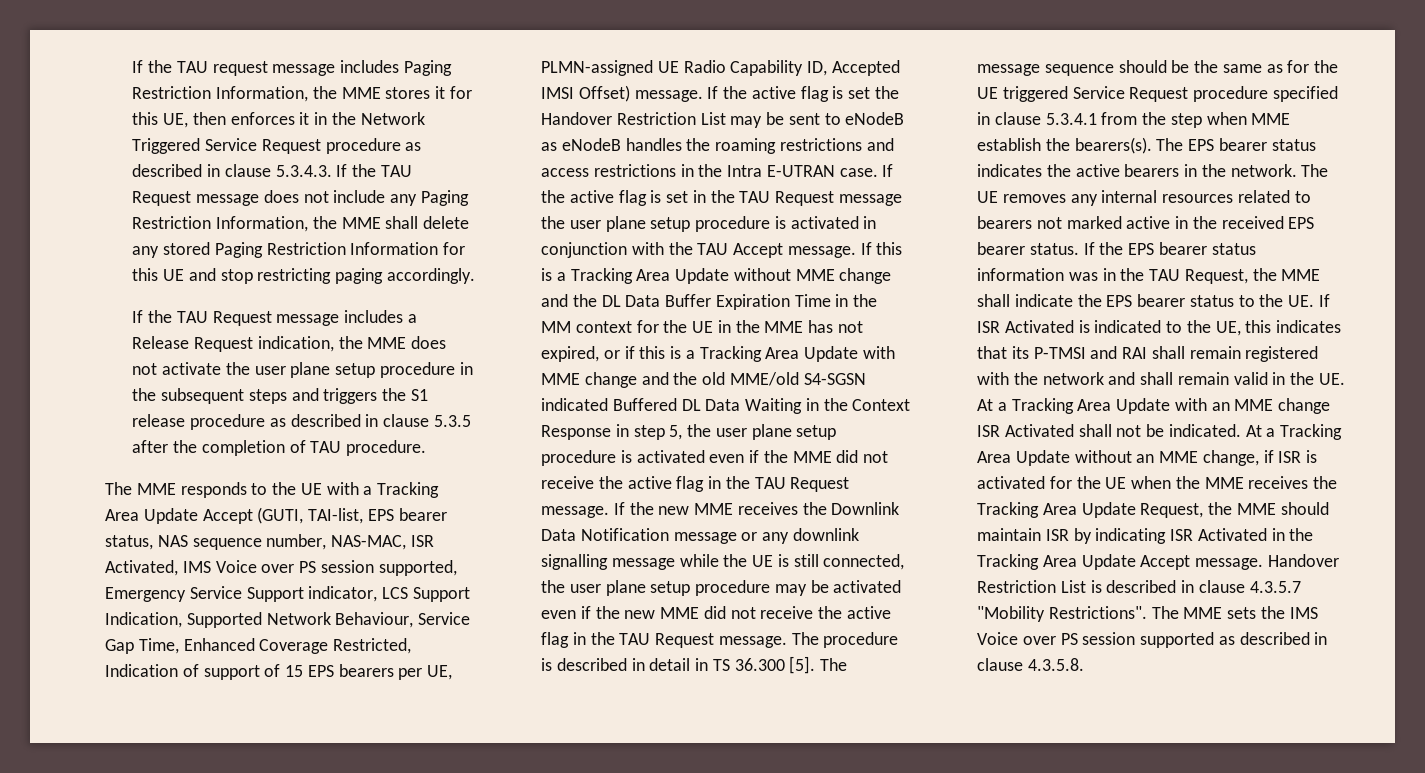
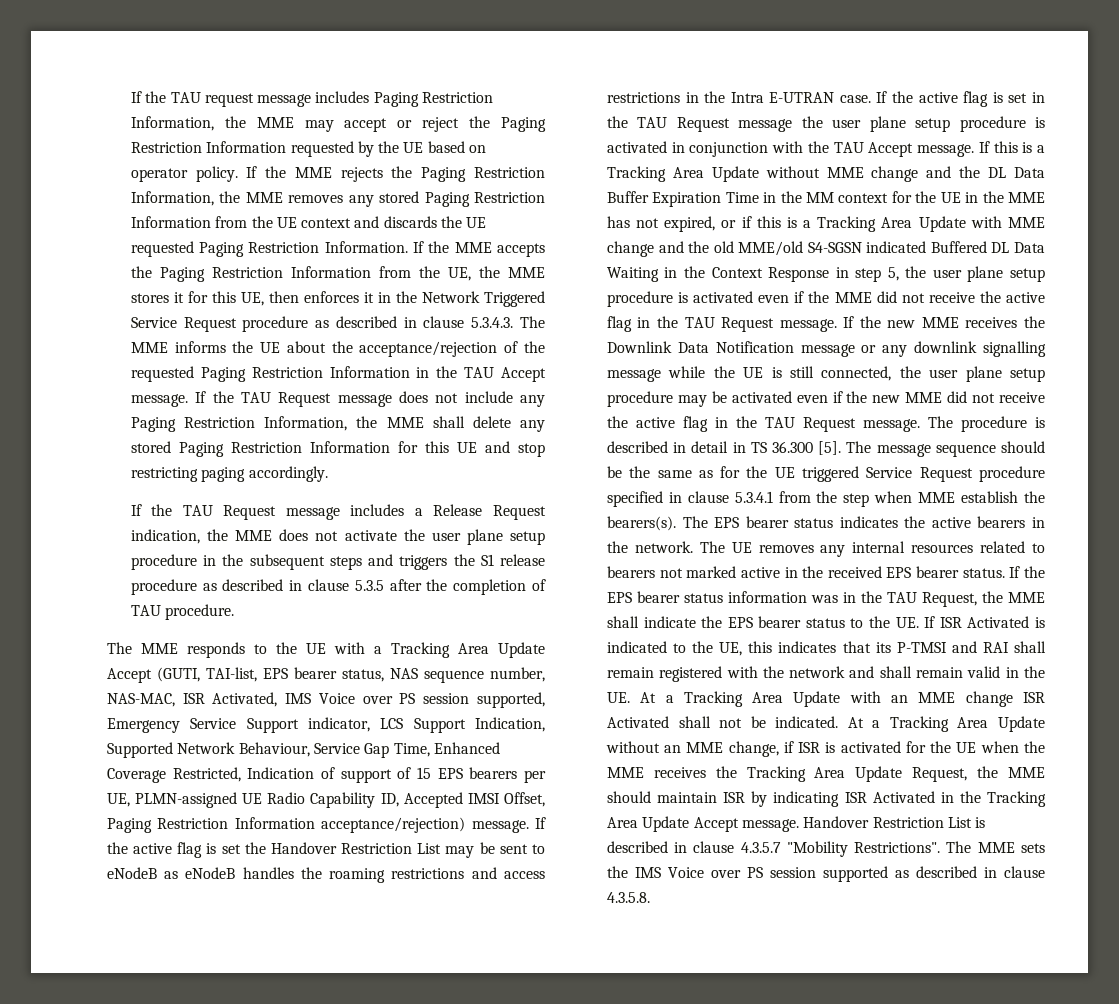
(381, 93) none -> [304,116,546,132] [130,141,487,157] [130,166,545,182] [130,191,545,207] [130,216,487,228] [130,241,545,257] [130,266,545,282] may accept or reject the Paging Restriction Information requested by the UE based on operator policy. If the MME rejects the Paging Restriction Information, the MME removes any stored Paging Restriction Information from the UE context and discards the UE requested Paging Restriction Information. If the MME accepts the Paging Restriction Information from the UE, the MME
(332, 171) none -> [519,316,545,328] [130,341,545,357] [130,366,546,382] [130,394,188,407] The MME informs the UE about the acceptance/rejection of the requested Paging Restriction Information in the TAU Accept message.
[578,85,630,102] Offset) -> [504,792,546,807] [106,817,466,833] Offset, Paging Restriction Information acceptance/rejection)

